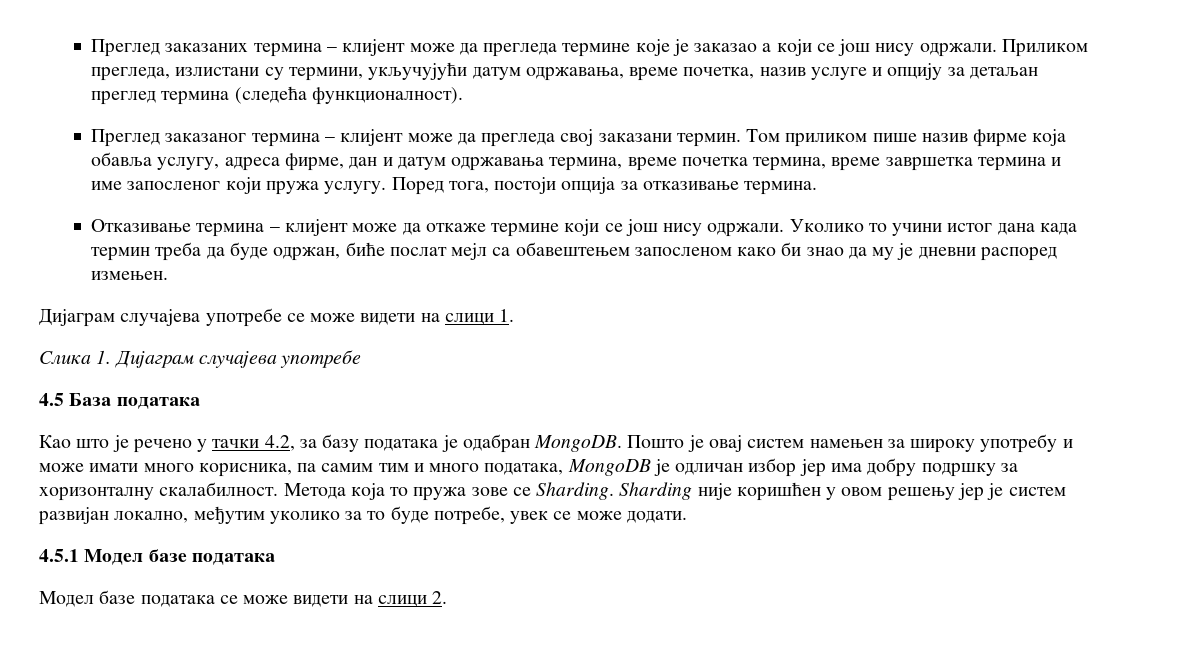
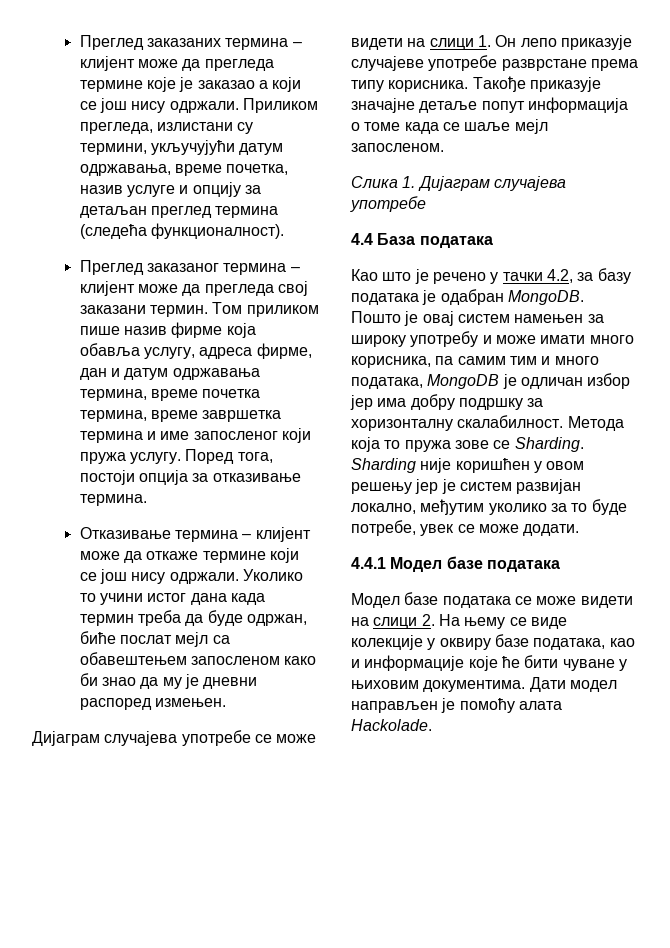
(515, 315) none -> [495,35,632,50] [351,55,638,71] [351,76,601,92] [351,97,628,113] [351,119,548,134] [351,143,444,152] Он лепо приказује случајеве употребе разврстане према типу корисника. Такође приказује значајне детаље попут информација о томе када се шаље мејл запосленом.
[39,393,64,406] 4.5 -> [351,233,373,245] 4.4
[39,549,79,562] 4.5.1 -> [351,557,386,569] 4.4.1
(448, 597) none -> [438,614,567,629] [351,634,635,650] [351,655,627,671] [351,677,617,692] [351,698,562,713] [351,719,432,731] На њему се виде колекције у оквиру базе података, као и информације које ће бити чуване у њиховим документима. Дати модел направљен је помоћу алата Hackolade.

